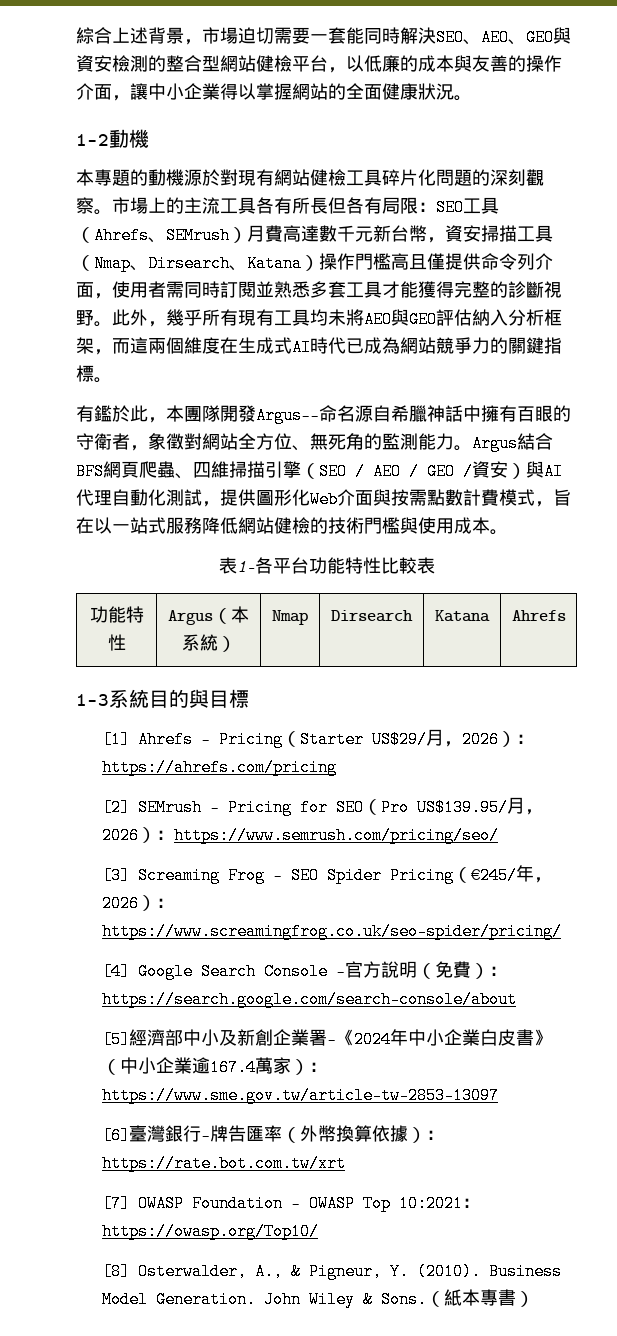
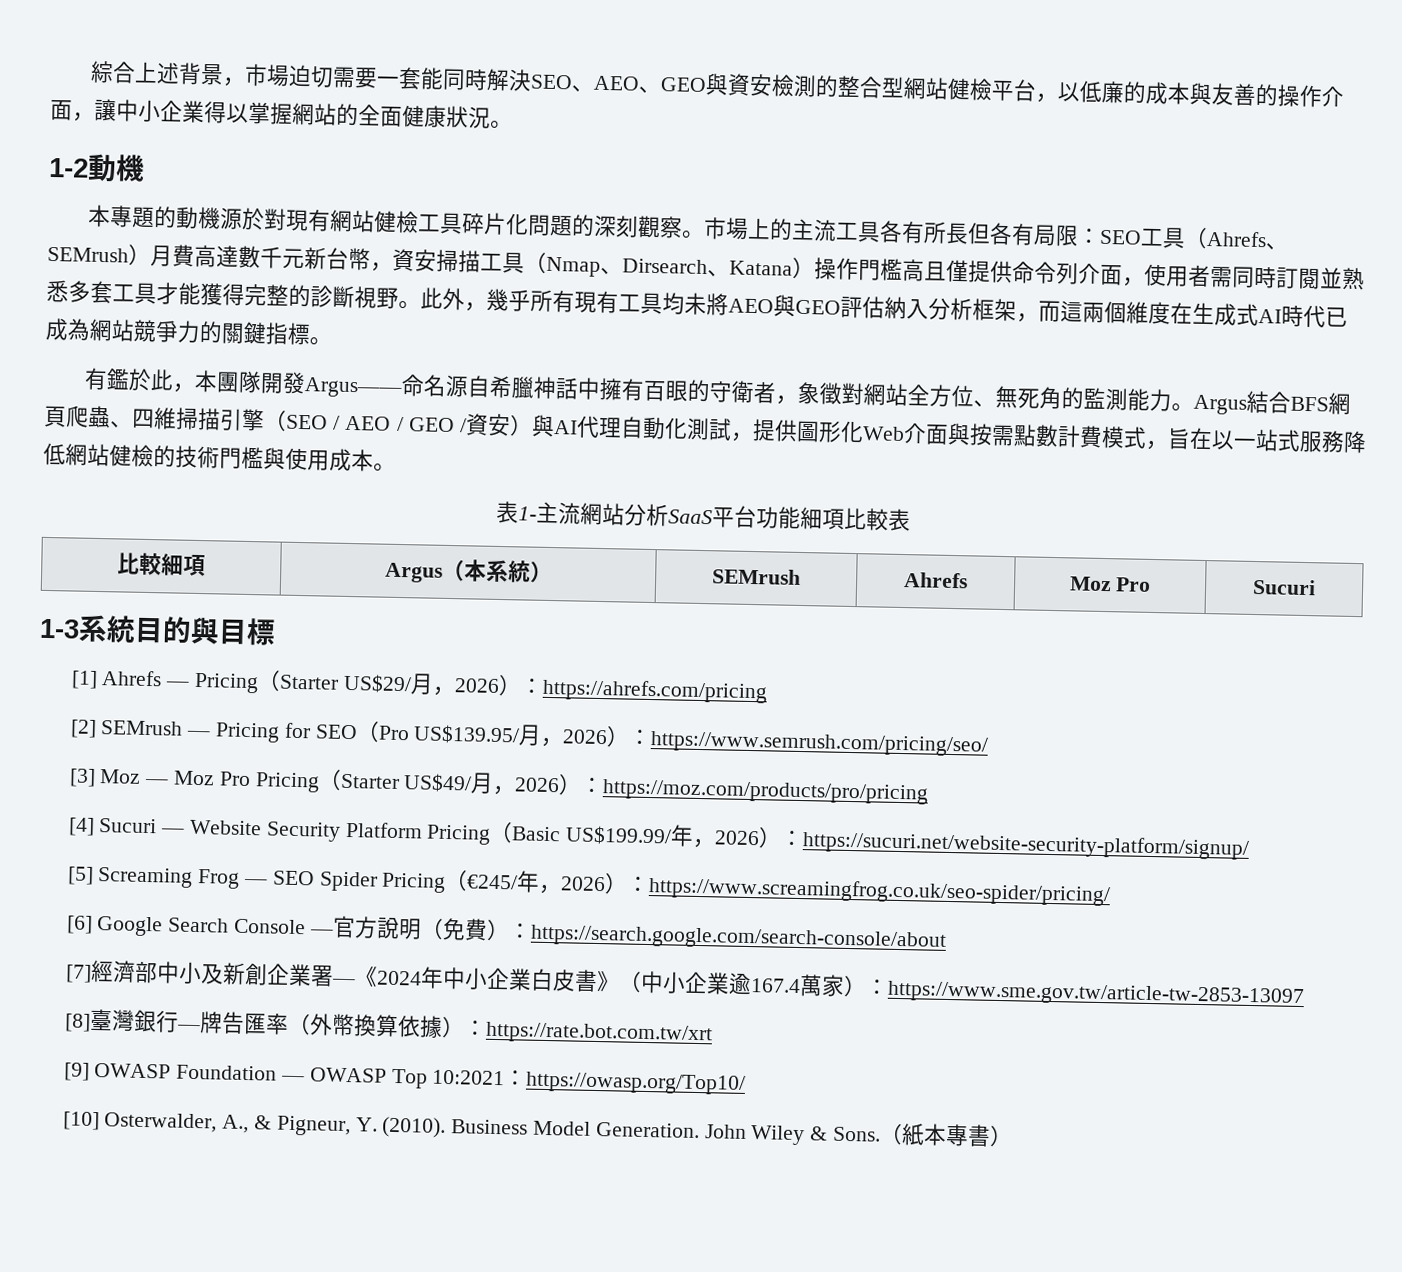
[255,557,273,574] 各 -> [536,501,713,527] 主流網站分析SaaS
[345,557,381,574] 特性 -> [800,506,845,530] 細項
[89,606,144,623] [107,634,126,651] 功能特性 -> [117,552,206,577] 比較細項
[272,610,308,625] [331,610,413,622] [435,610,490,622] [511,610,566,621] Nmap | Dirsearch | Katana | Ahrefs -> [712,568,801,585] [904,572,968,589] [1068,576,1152,592] [1252,578,1316,596] SEMrush | Ahrefs | Moz Pro | Sucuri
(130, 875) none -> [99,769,930,805] [67,817,1251,860] [66,866,94,885] Moz — Moz Pro Pricing（Starter US$49/月，2026）：https://moz.com/products/pro/pricing // [4] Sucuri — Website Security Platform Pricing（Basic US$199.99/年，2026）：https://sucuri.net/website-security-platform/signup/ // [5]
[101,963,130,980] [4] -> [65,915,93,934] [6]
[101,1031,130,1048] [5] -> [64,964,92,983] [7]
[101,1127,130,1144] [6] -> [64,1013,91,1032] [8]
[101,1195,130,1212] [7] -> [63,1062,90,1081] [9]
[101,1263,130,1280] [8] -> [62,1111,100,1131] [10]

